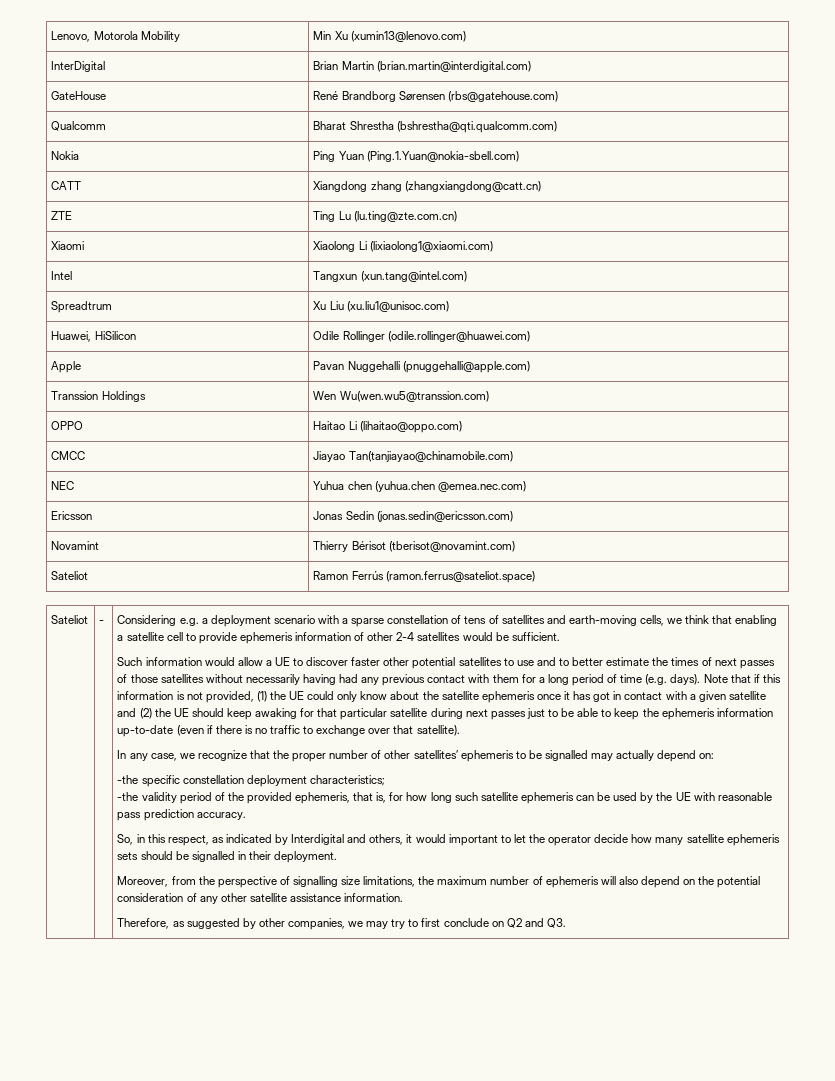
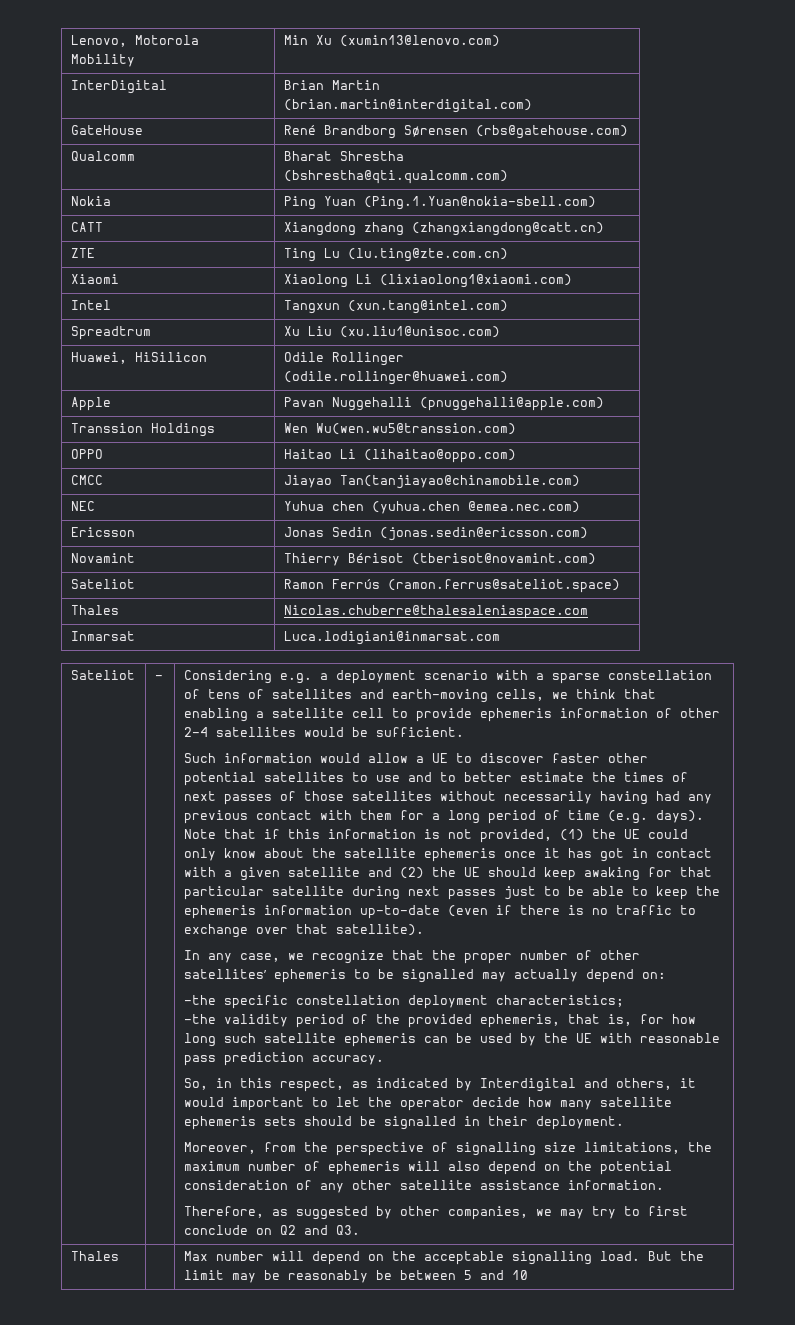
(535, 577) none -> [70,605,119,615] [283,605,588,619] [70,631,135,641] [283,631,500,645] // Thales | Nicolas.chuberre@thalesaleniaspace.com // Inmarsat | Luca.lodigiani@inmarsat.com
(566, 923) none -> [70,1251,119,1261] [183,1251,704,1265] [183,1270,528,1283] // Thales | | Max number will depend on the acceptable signalling load. But the limit may be reasonably be between 5 and 10

